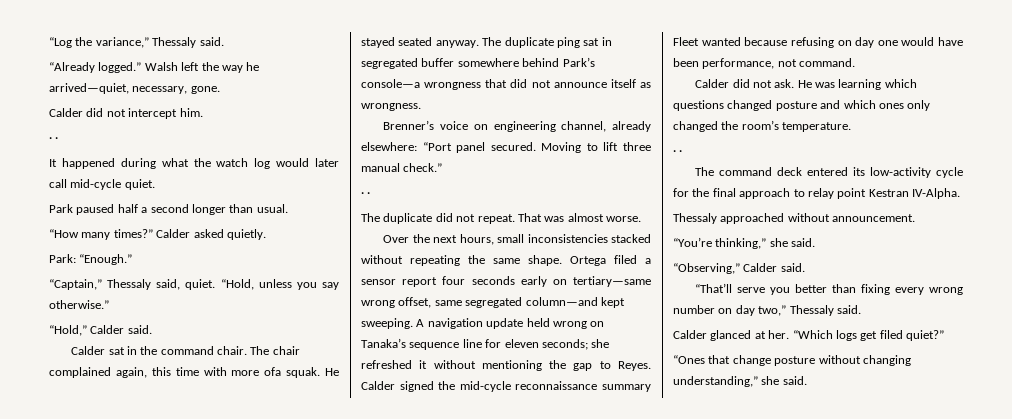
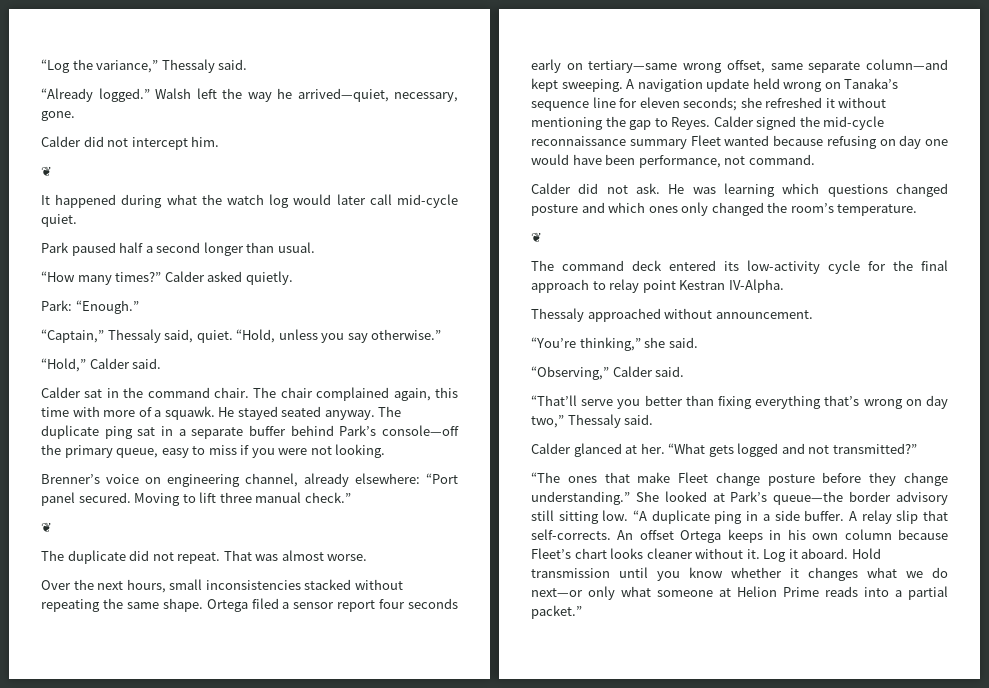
[49,137,59,142] · · -> [41,166,52,176] ❦
[264,367,321,378] ofa squak. -> [138,406,215,420] of a squawk.
[361,57,595,69] [361,79,651,90] [361,103,421,111] segregated buffer somewhere behind Park’s console—a wrongness that did not announce itself as wrongness. -> [178,425,459,439] [41,444,386,458] a separate buffer behind Park’s console—off the primary queue, easy to miss if you were not looking.
[361,192,371,197] · · -> [41,522,52,532] ❦
[465,297,523,308] segregated -> [808,61,861,73] separate
[673,150,683,155] · · -> [531,232,542,242] ❦
[895,287,963,295] [673,305,715,314] every wrong number -> [755,395,903,409] everything that’s wrong
[792,330,944,341] [673,355,911,366] [673,376,807,387] “Which logs get filed quiet?” // “Ones that change posture without changing understanding,” she said. -> [668,443,917,457] [531,472,948,486] [531,491,948,505] [531,510,948,524] [531,529,948,543] [531,548,881,562] [531,567,948,581] [531,586,948,600] [531,605,582,619] “What gets logged and not transmitted?” // “The ones that make Fleet change posture before they change understanding.” She looked at Park’s queue—the border advisory still sitting low. “A duplicate ping in a side buffer. A relay slip that self-corrects. An offset Ortega keeps in his own column because Fleet’s chart looks cleaner without it. Log it aboard. Hold transmission until you know whether it changes what we do next—or only what someone at Helion Prime reads into a partial packet.”

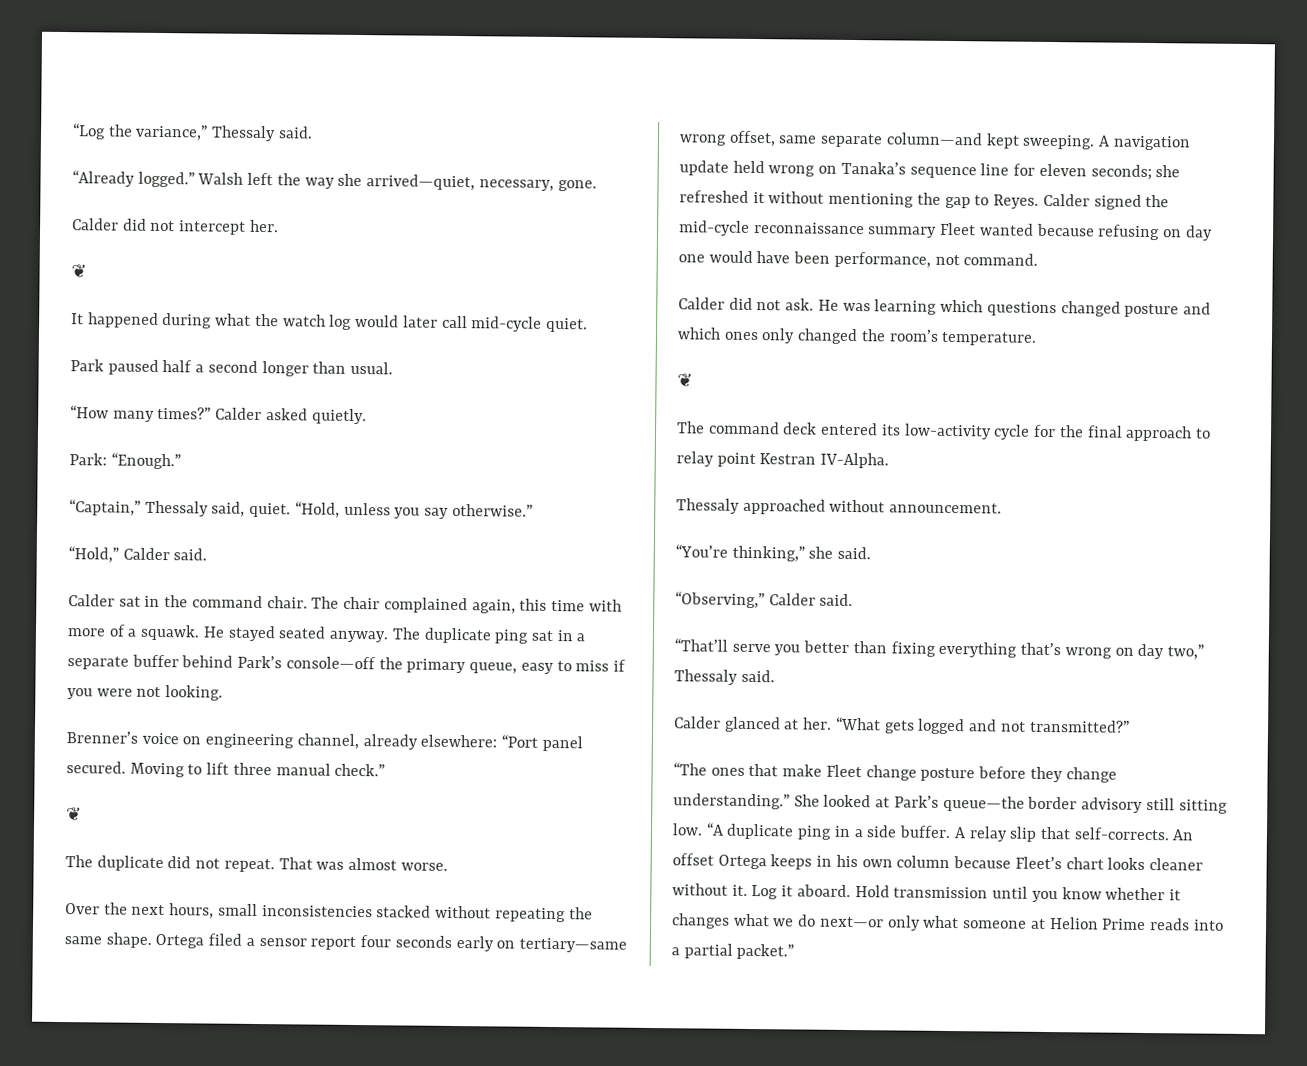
[277,88,292,99] he -> [337,173,363,187] she
[191,136,220,147] him. -> [249,219,279,233] her.

